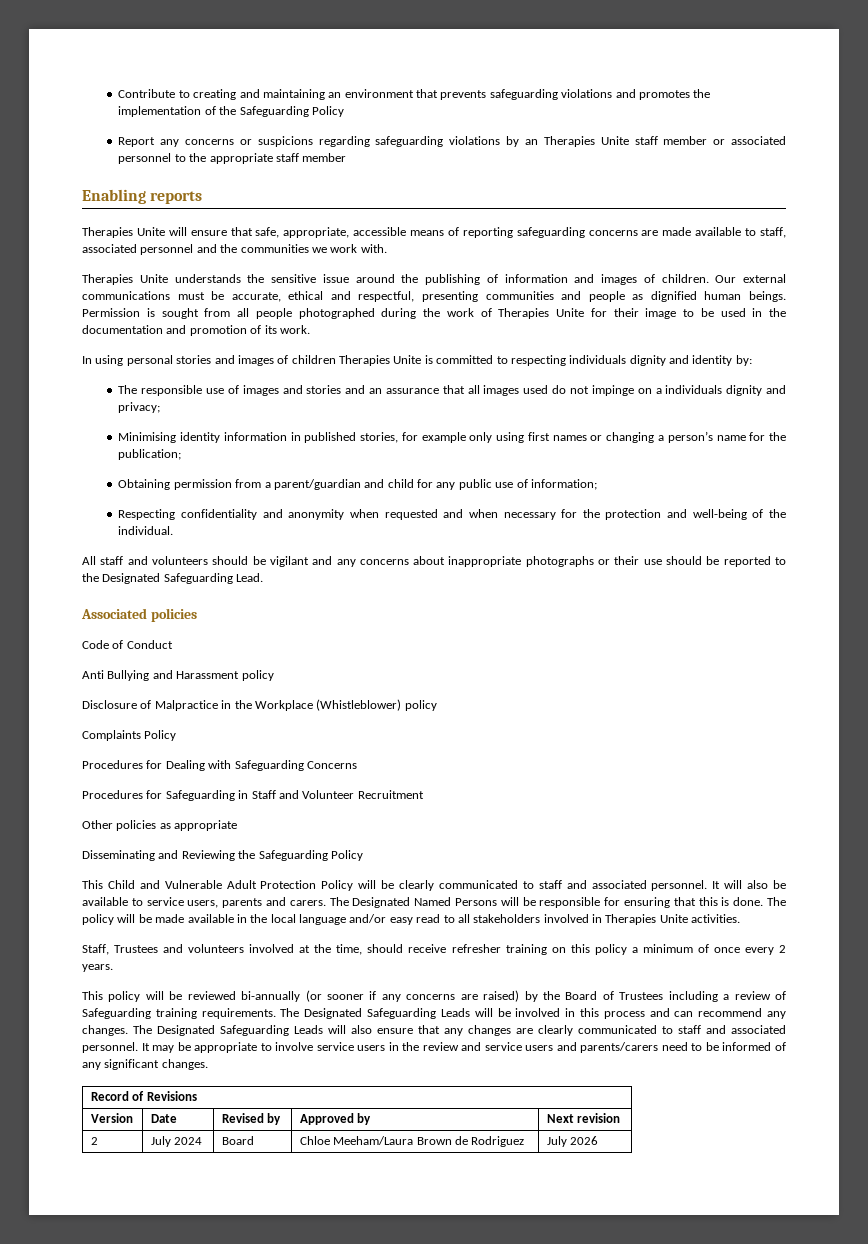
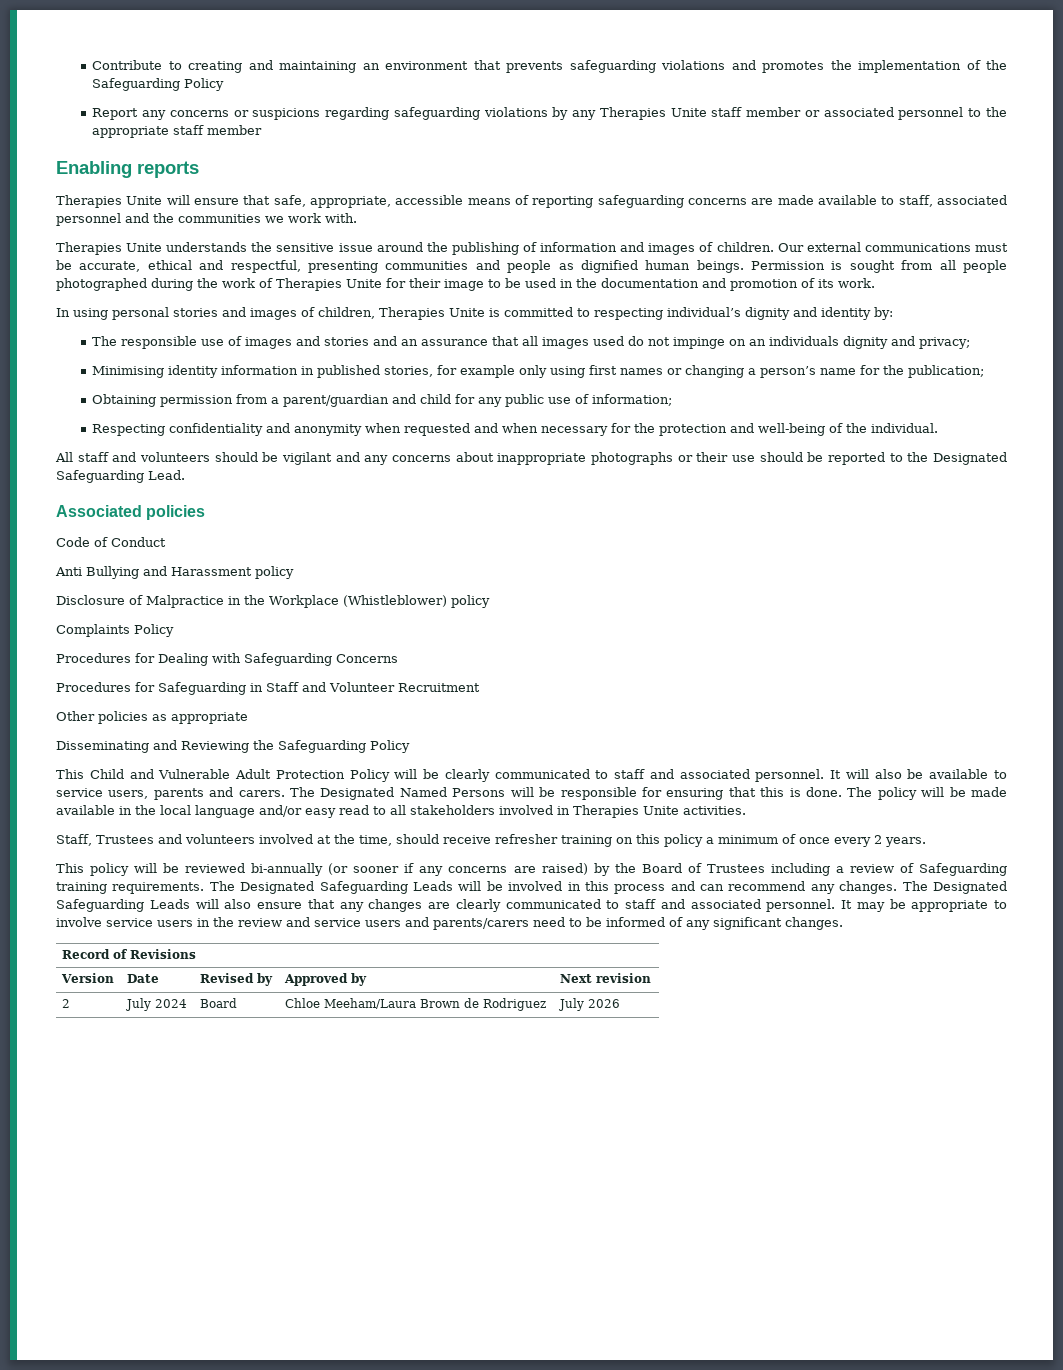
[524,139,538,145] an -> [572,110,597,120] any
[291,355,336,364] children -> [318,307,375,319] children,
[569,355,627,364] individuals -> [667,307,741,317] individual’s
[655,388,662,394] a -> [749,339,767,346] an

